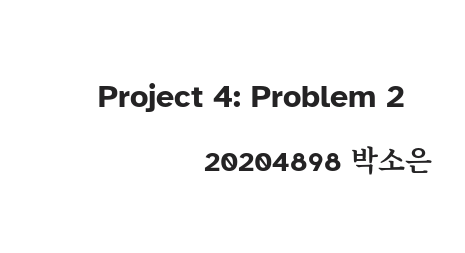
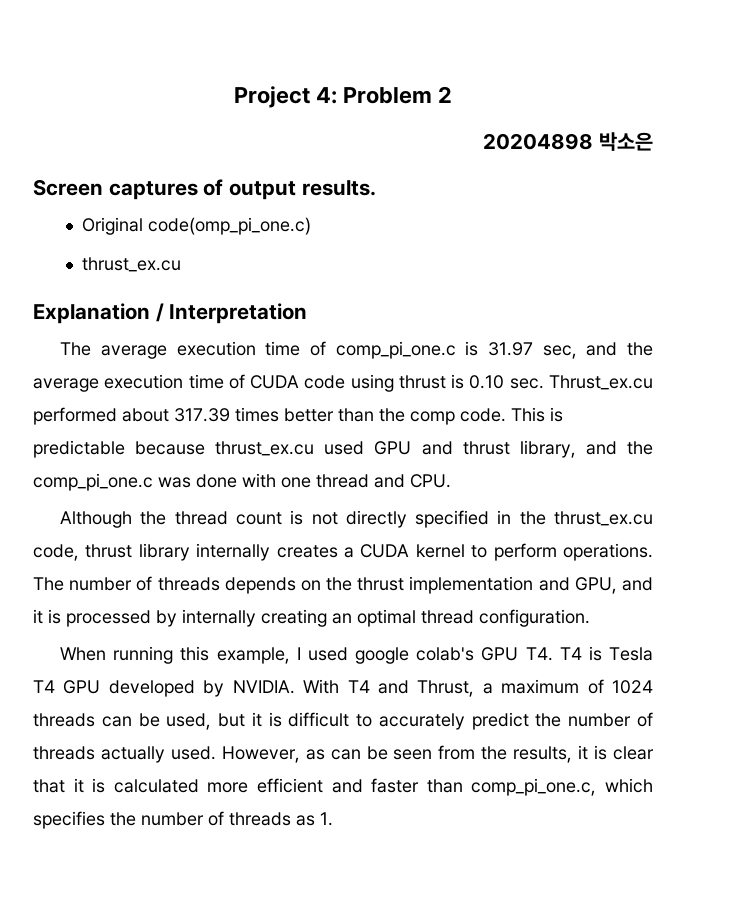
(432, 160) none -> [33,179,376,200] [82,217,312,235] [82,257,182,272] [33,303,308,324] [60,341,653,359] [33,374,653,392] [33,407,563,425] [33,440,653,458] [33,473,451,491] [60,510,653,528] [33,543,653,561] [33,576,653,594] [33,609,590,627] [60,646,653,664] [33,679,653,697] [33,712,653,730] [33,745,654,763] [33,778,654,796] [33,811,333,829] // Screen captures of output results. // Original code(omp_pi_one.c) // thrust_ex.cu // Explanation / Interpretation // The average execution time of comp_pi_one.c is 31.97 sec, and the average execution time of CUDA code using thrust is 0.10 sec. Thrust_ex.cu performed about 317.39 times better than the comp code. This is predictable because thrust_ex.cu used GPU and thrust library, and the comp_pi_one.c was done with one thread and CPU. // Although the thread count is not directly specified in the thrust_ex.cu code, thrust library internally creates a CUDA kernel to perform operations. The number of threads depends on the thrust implementation and GPU, and it is processed by internally creating an optimal thread configuration. // When running this example, I used google colab's GPU T4. T4 is Tesla T4 GPU developed by NVIDIA. With T4 and Thrust, a maximum of 1024 threads can be used, but it is difficult to accurately predict the number of threads actually used. However, as can be seen from the results, it is clear that it is calculated more efficient and faster than comp_pi_one.c, which specifies the number of threads as 1.

